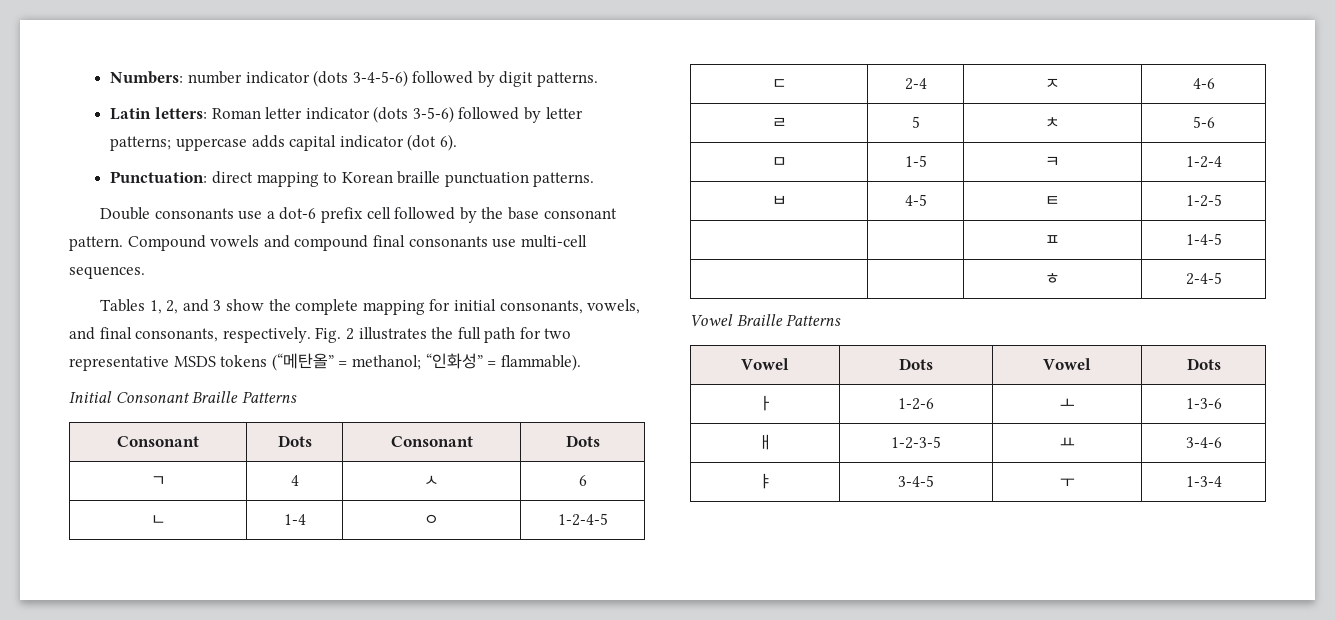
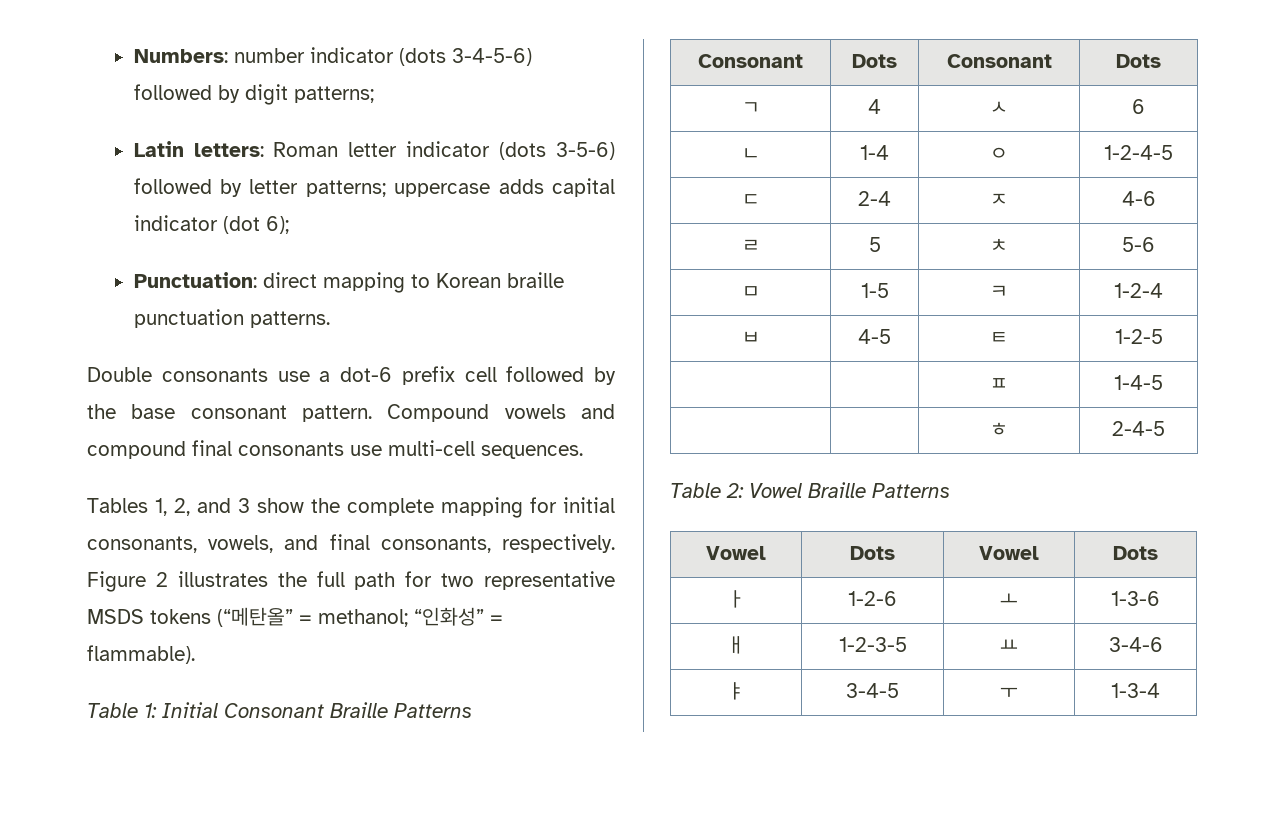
[537,72,599,87] patterns. -> [293,86,374,103] patterns;
[439,134,457,151] 6). -> [265,216,289,234] 6);
[315,327,342,343] Fig. -> [87,571,146,592] Figure
(581, 362) none -> [87,703,157,718] Table 1:
(1222, 278) none -> [670,483,744,498] Table 2:

